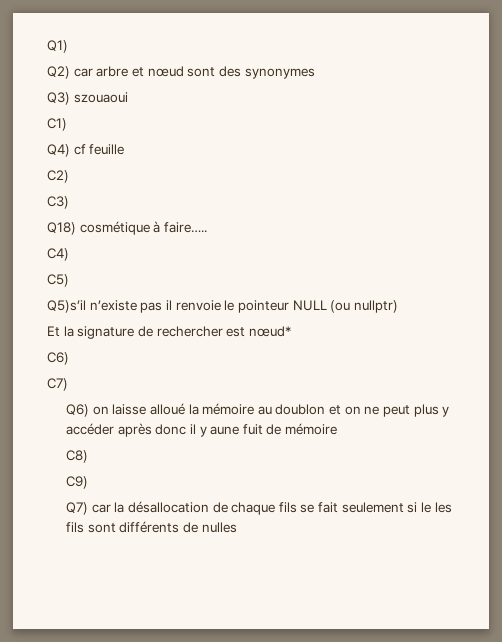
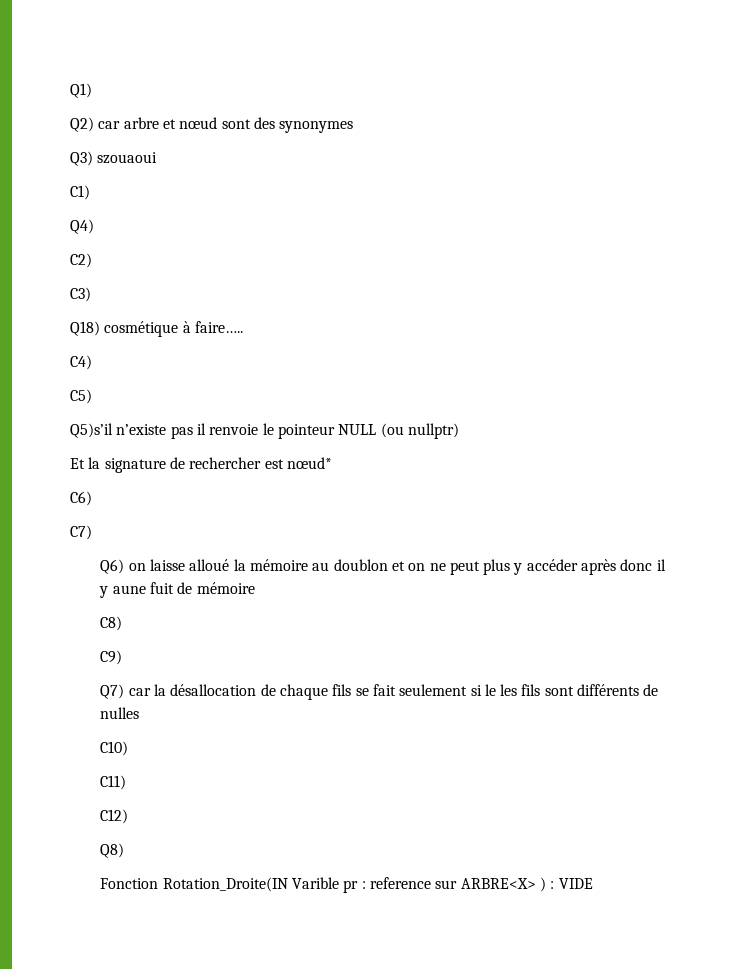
[73,144,125,155] cf feuille -> (94, 226) none
(237, 527) none -> [100,741,129,756] [100,775,127,790] [100,809,129,824] [100,843,125,858] [100,877,593,893] // C10) // C11) // C12) // Q8) // Fonction Rotation_Droite(IN Varible pr : reference sur ARBRE<X> ) : VIDE

